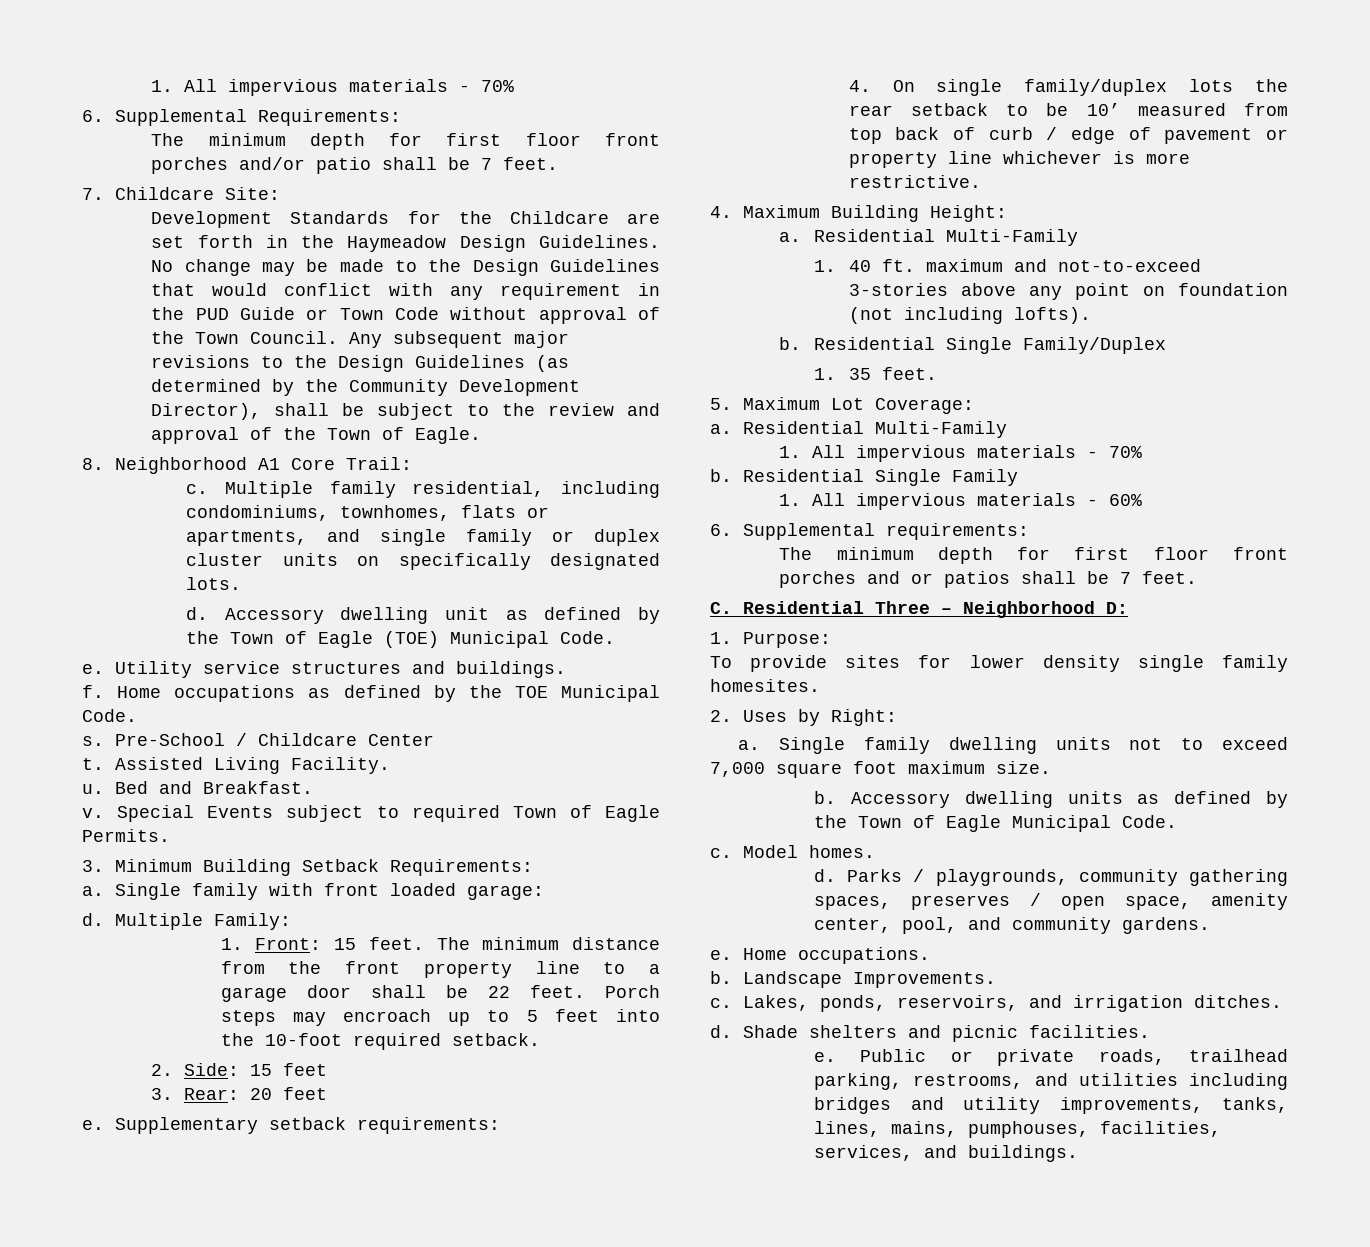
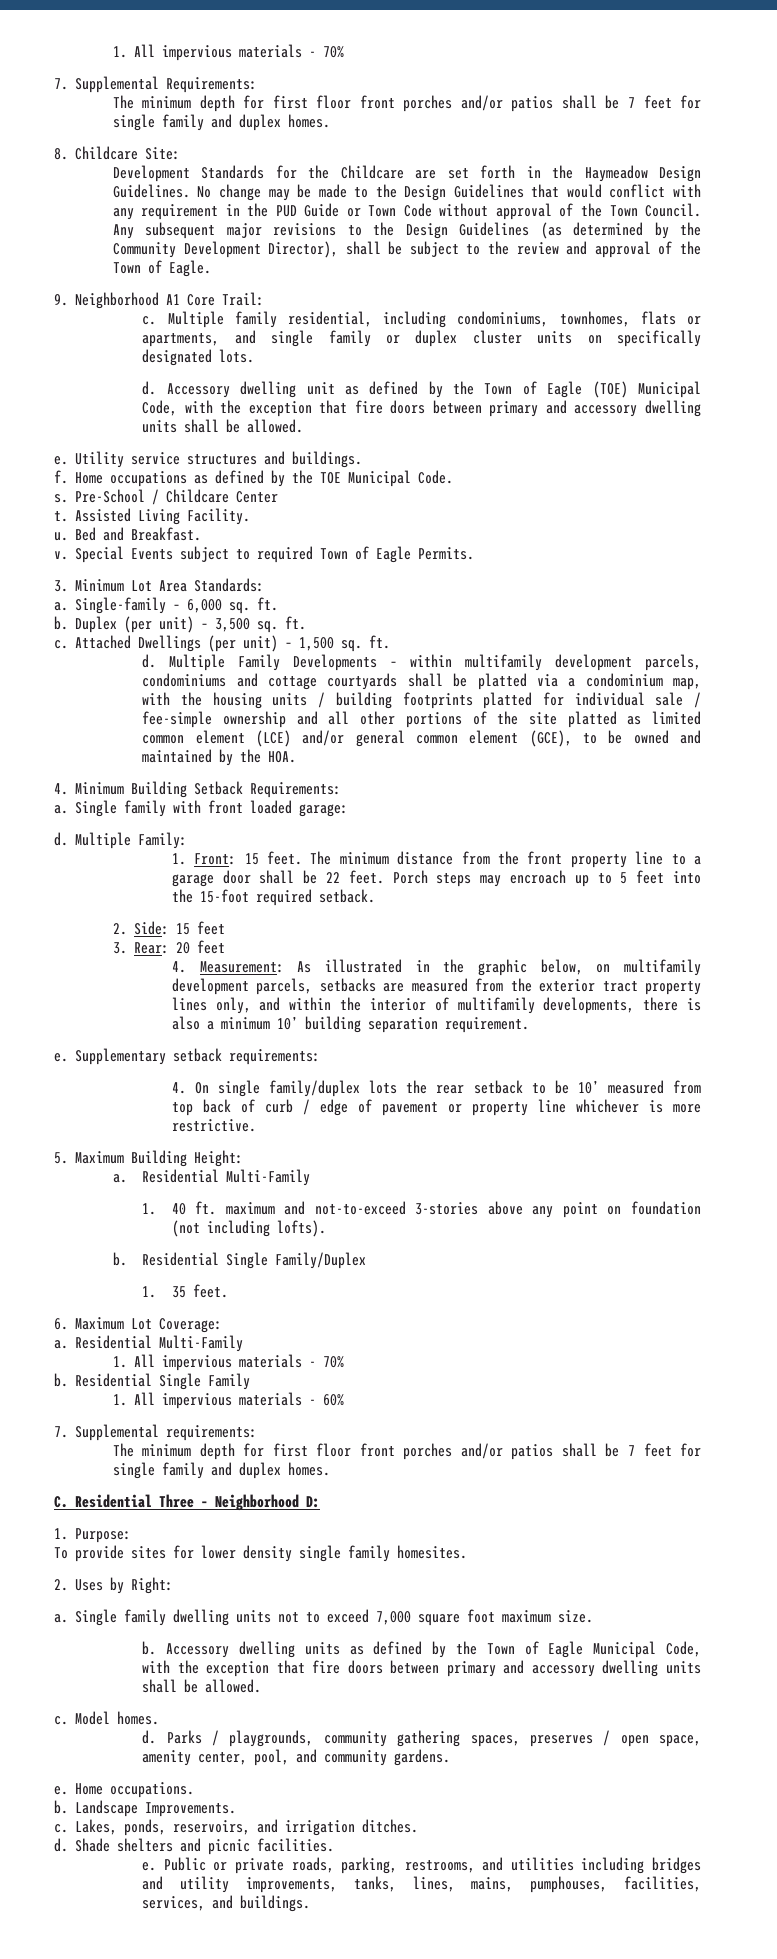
[151,79,515,96] [82,110,104,122] 1. All impervious materials - 70% // 6. -> [112,44,344,61] [54,78,68,90] 1. All impervious materials - 70% // 7.
[316,157,559,174] [82,188,104,200] patio shall be 7 feet. // 7. -> [511,95,702,112] [112,114,330,131] [54,148,68,160] patios shall be 7 feet for single family and duplex homes. // 8.
[82,458,104,470] 8. -> [54,294,68,306] 9.
[560,631,616,644] Code. -> [142,400,702,417] [142,419,304,433] Code, with the exception that fire doors between primary and accessory dwelling units shall be allowed.
(192, 865) none -> [131,578,264,592] [54,597,278,614] [54,616,306,633] [54,635,390,652] [142,654,701,671] [142,673,701,690] [142,692,702,709] [142,711,702,728] [142,730,701,747] [142,749,297,766] [54,782,124,795] Lot Area Standards: // a. Single-family – 6,000 sq. ft. // b. Duplex (per unit) – 3,500 sq. ft. // c. Attached Dwellings (per unit) – 1,500 sq. ft. // d. Multiple Family Developments – within multifamily development parcels, condominiums and cottage courtyards shall be platted via a condominium map, with the housing units / building footprints platted for individual sale / fee-simple ownership and all other portions of the site platted as limited common element (LCE) and/or general common element (GCE), to be owned and maintained by the HOA. // 4. Minimum
[264,1033,342,1046] 10-foot -> [199,889,249,903] 15-foot
(328, 1093) none -> [171,959,701,976] [171,978,701,995] [171,997,702,1014] [171,1016,529,1033] // 4. Measurement: As illustrated in the graphic below, on multifamily development parcels, setbacks are measured from the exterior tract property lines only, and within the interior of multifamily developments, there is also a minimum 10’ building separation requirement.
[710,206,732,218] 4. -> [54,1152,68,1164] 5.
[710,398,732,410] 5. -> [54,1318,68,1330] 6.
[710,524,732,536] 6. -> [54,1426,68,1438] 7.
[867,571,1198,588] and or patios shall be 7 feet. -> [460,1443,702,1460] [112,1462,330,1479] and/or patios shall be 7 feet for single family and duplex homes.
[1122,815,1178,828] Code. -> [665,1641,701,1657] [142,1660,702,1677] [142,1679,262,1693] Code, with the exception that fire doors between primary and accessory dwelling units shall be allowed.
[1189,1049,1288,1062] trailhead -> (334, 1865) none

